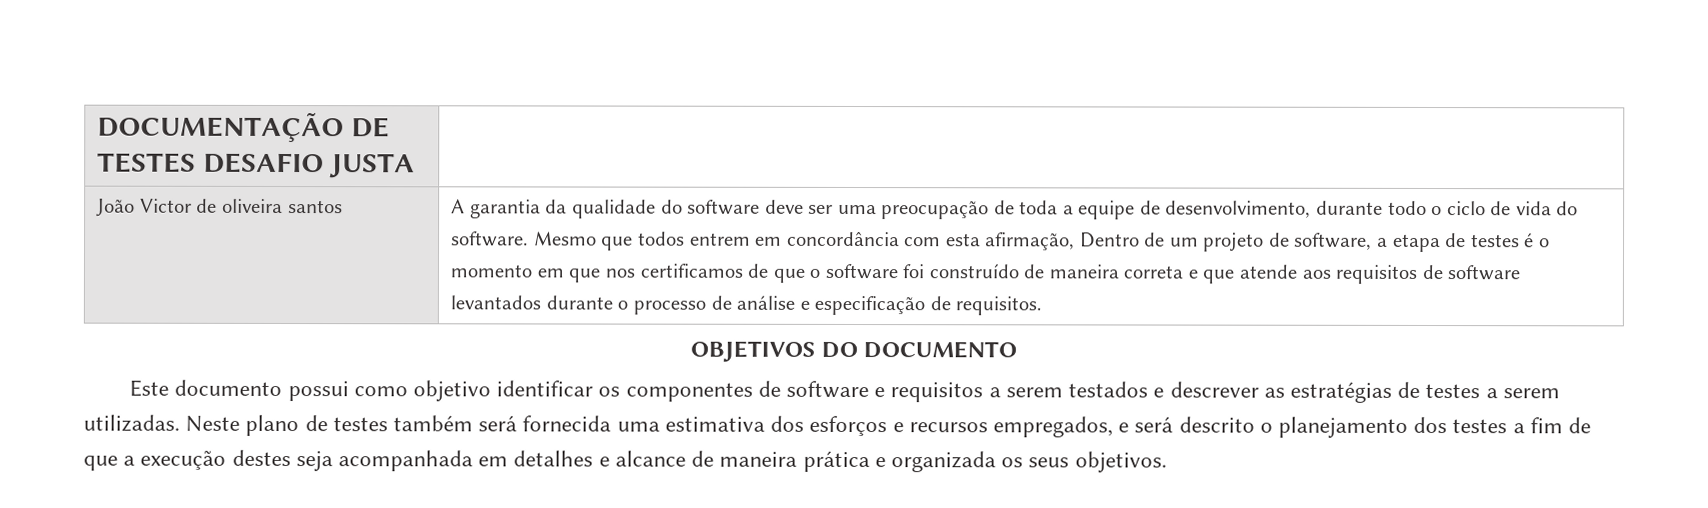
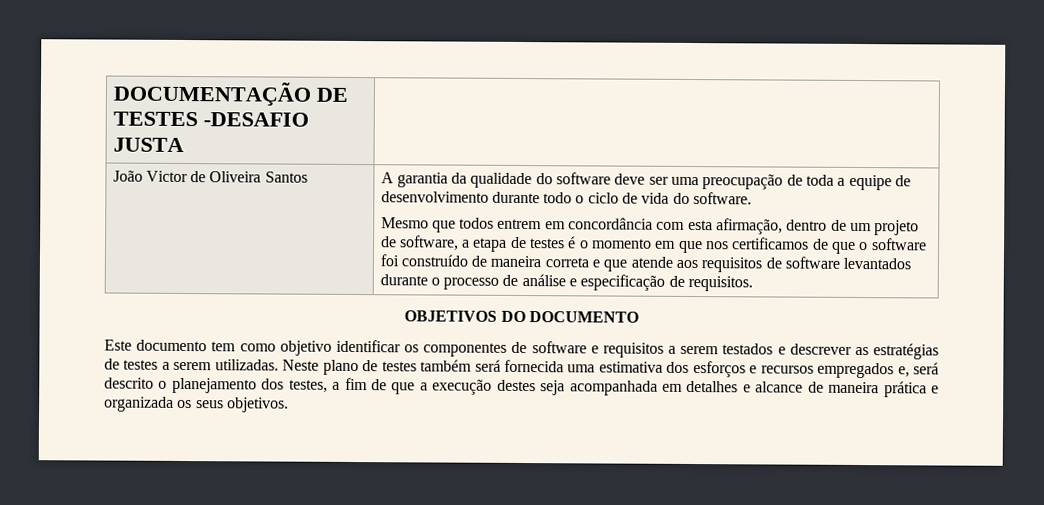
[202,152,324,174] DESAFIO -> [202,112,309,127] -DESAFIO
[222,198,343,214] oliveira santos -> [209,171,308,183] Oliveira Santos
[1165,200,1312,218] desenvolvimento, -> [380,191,489,203] desenvolvimento
(530, 239) none -> (753, 198) //
[1079,232,1140,248] Dentro -> [786,219,828,231] dentro
[287,381,349,402] possui -> [211,341,237,352] tem
[992,416,1130,438] empregados, e -> [817,362,910,379] empregados e,
[1452,419,1508,434] testes -> [288,379,328,393] testes,

